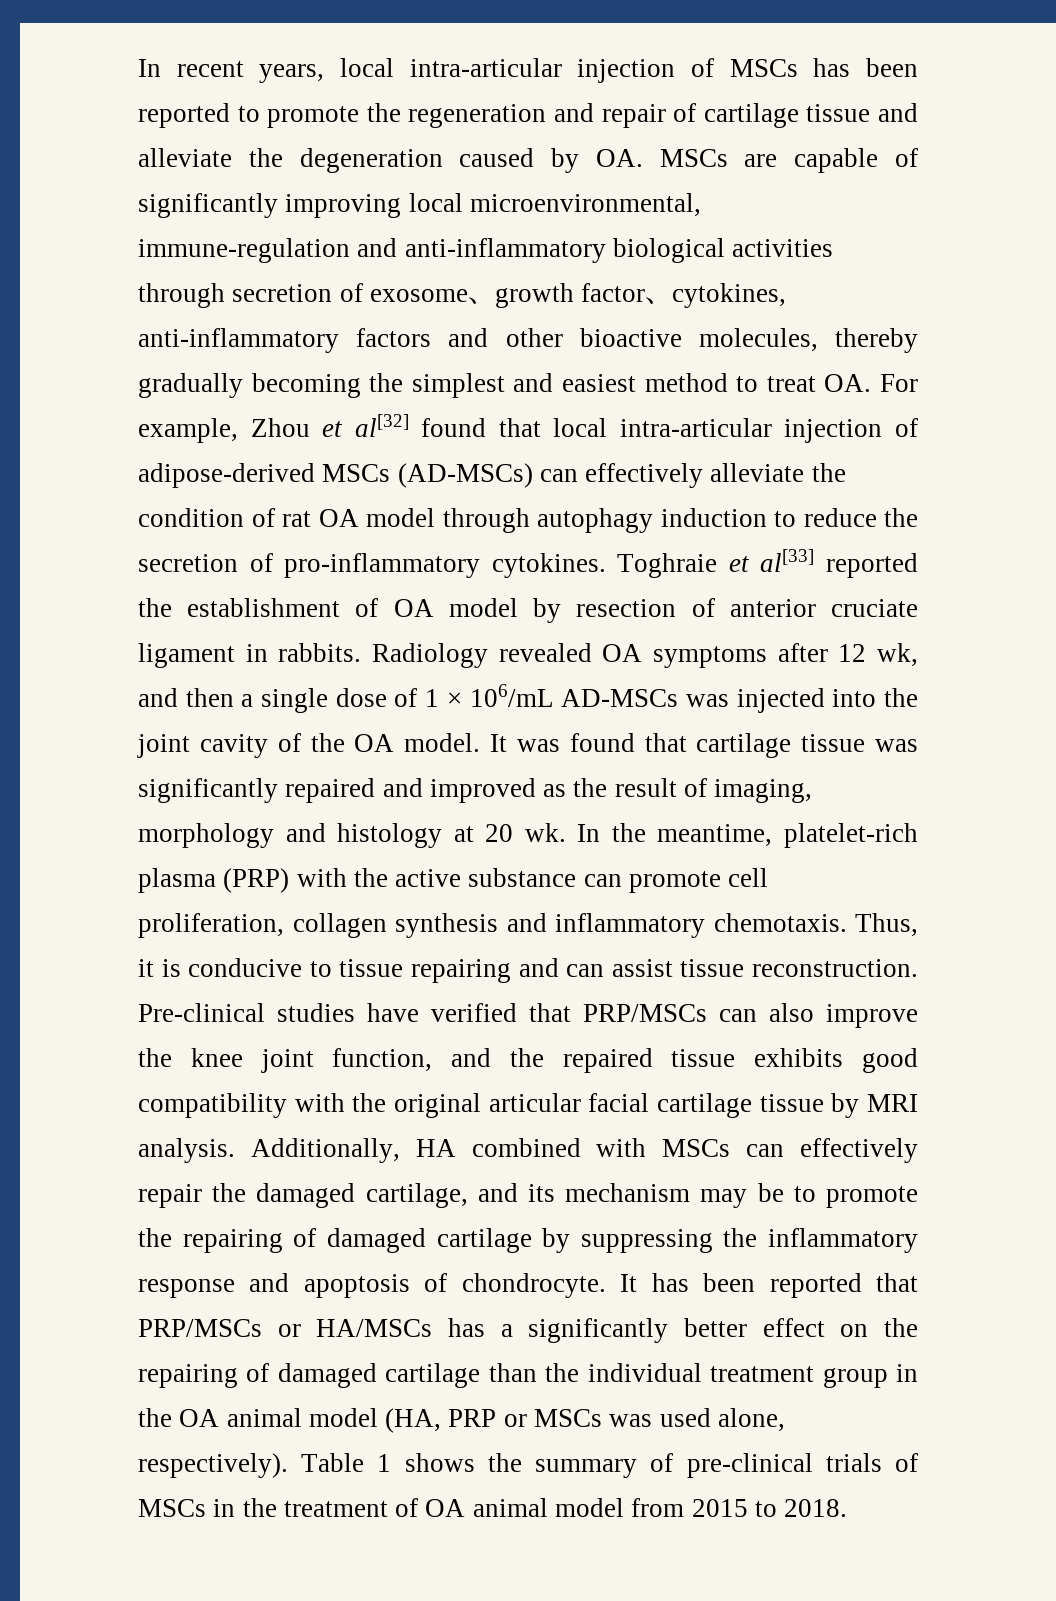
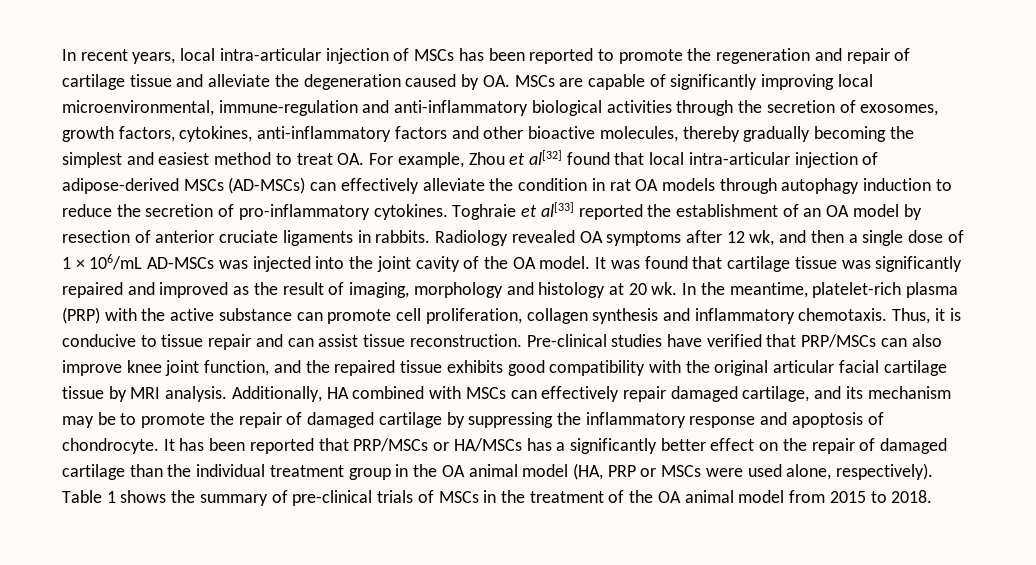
[232,283,673,308] secretion of exosome、growth factor、 -> [738,100,939,116] [62,126,175,142] the secretion of exosomes, growth factors,
[251,508,275,527] of -> [591,178,605,191] in
[366,508,435,527] model -> [661,178,715,191] models
(379, 607) none -> [803,208,822,217] an
[138,643,235,668] ligament -> [282,230,353,246] ligaments
[411,959,511,983] repairing -> [208,334,252,350] repair
[138,1048,172,1067] the -> (122, 368) none
[212,1183,247,1202] the -> (666, 394) none
[182,1229,283,1253] repairing -> [238,412,282,428] repair
[138,1364,238,1388] repairing -> [811,438,855,454] repair
[609,1414,653,1427] was -> [705,468,743,477] were
(419, 1507) none -> [629,490,654,503] the

